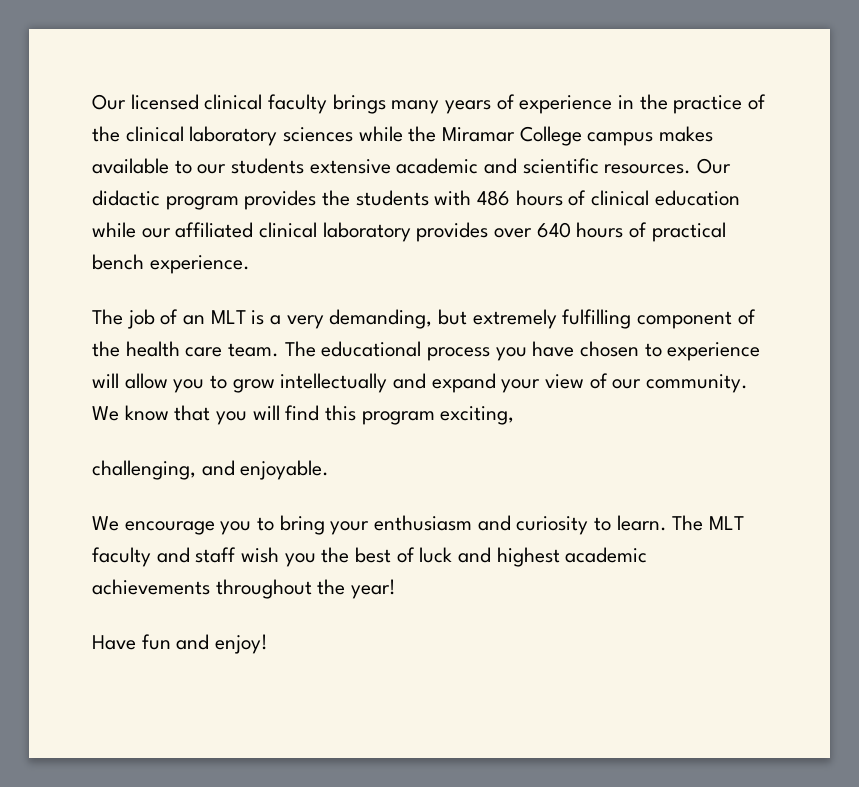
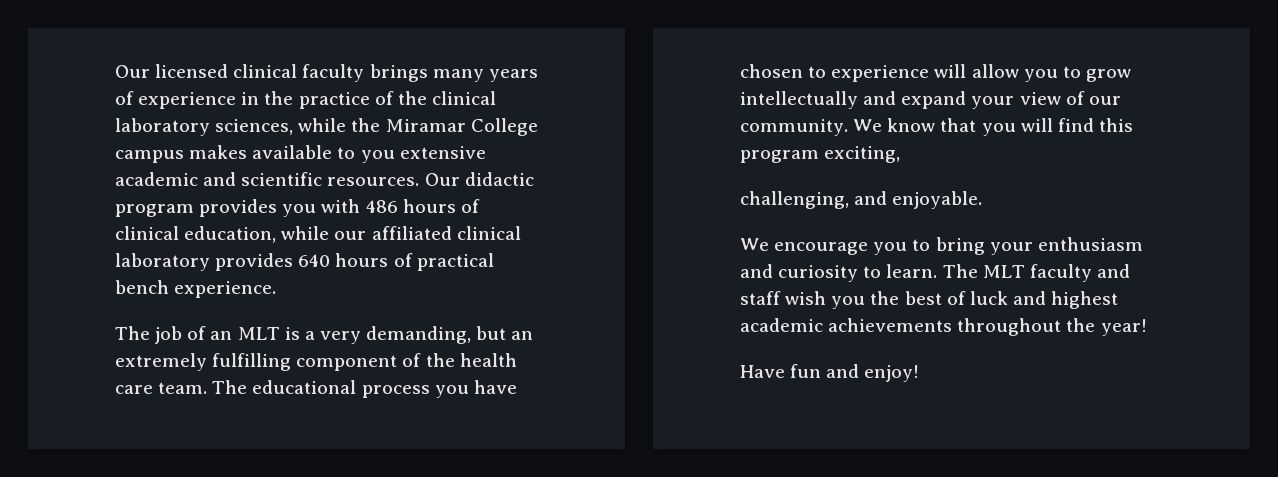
[283,127,354,142] sciences -> [215,119,294,135] sciences,
[197,158,305,174] our students -> [360,150,395,163] you
[322,190,429,206] the students -> [282,204,317,217] you
[654,190,740,206] education -> [184,226,277,243] education,
[494,228,533,238] over -> (294, 262) none
(468, 317) none -> [511,331,534,340] an

